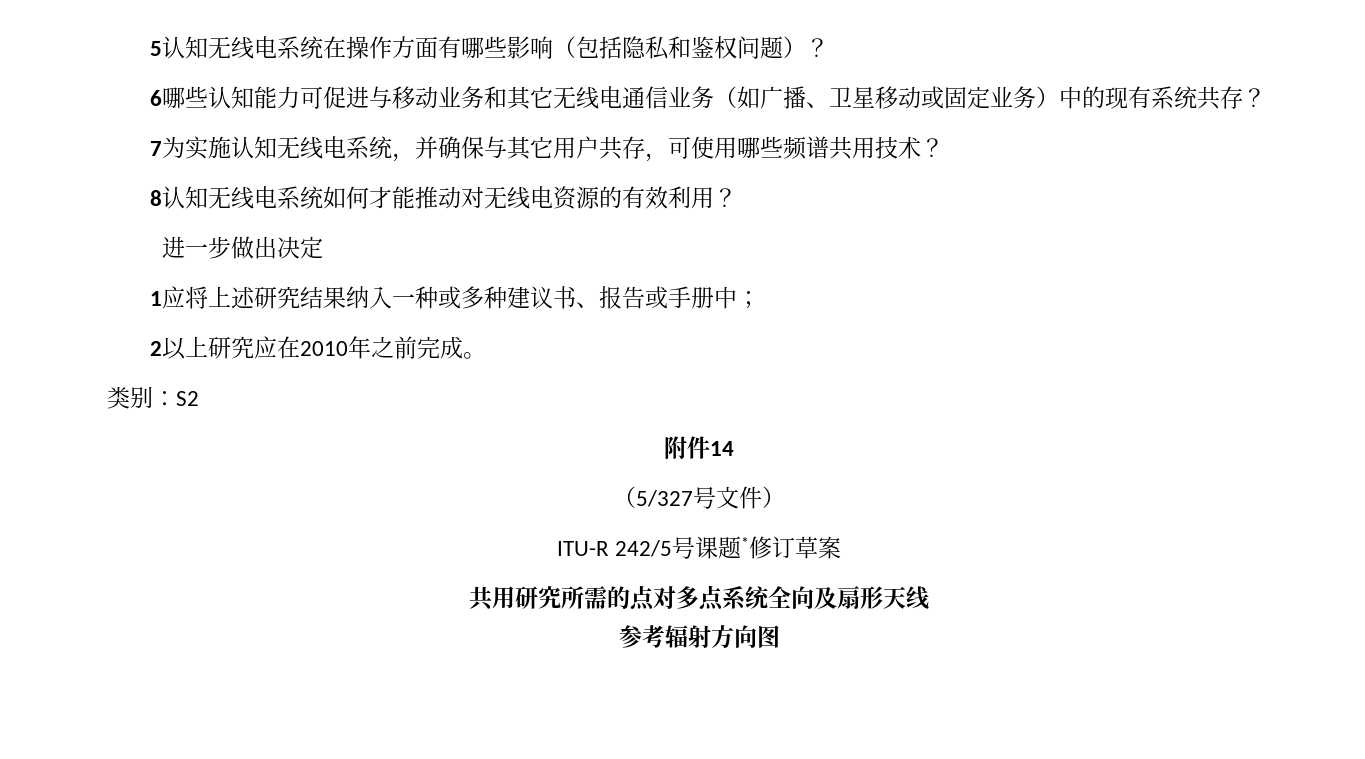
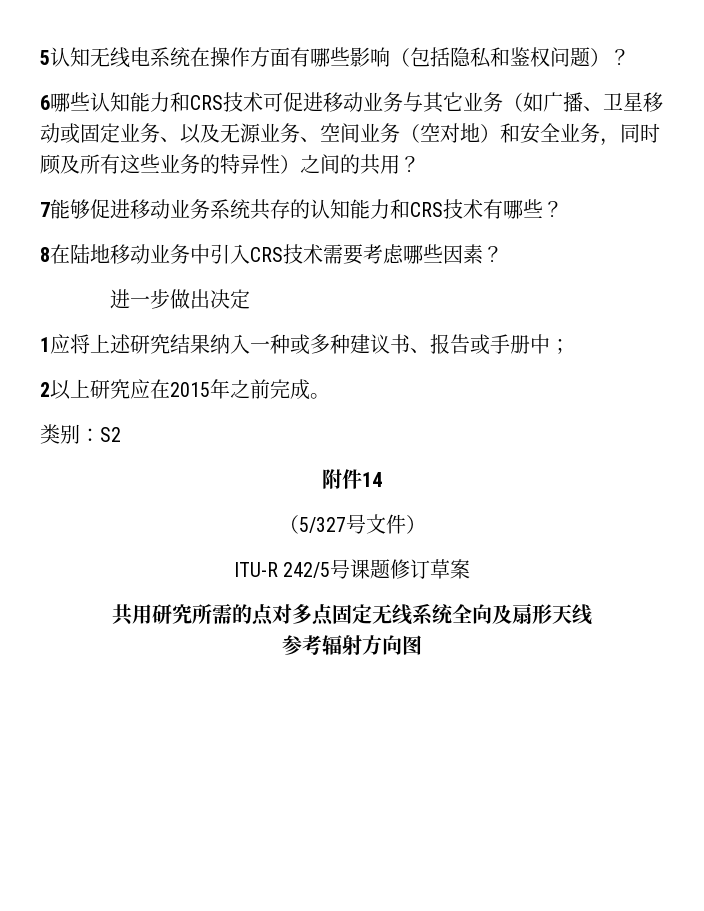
[300,86,669,110] 可促进与移动业务和其它无线电通信 -> [170,92,463,113] 和CRS技术可促进移动业务与其它
[1036,86,1267,110] [150,136,945,162] [150,186,715,210] ）中的现有系统共存？ // 7为实施认知无线电系统，并确保与其它用户共存，可使用哪些频谱共用技术？ // 8认知无线电系统如何才能推动对无线电资源的有效利用 -> [160,123,660,146] [40,154,420,175] [40,199,563,220] [40,244,483,265] 、以及无源业务、空间业务（空对地）和安全业务，同时顾及所有这些业务的特异性）之间的共用？ // 7能够促进移动业务系统共存的认知能力和CRS技术有哪些？ // 8在陆地移动业务中引入CRS技术需要考虑哪些因素
[300,341,349,356] 2010 -> [170,382,210,397] 2015
[740,537,749,548] * -> (391, 569) none
(724, 598) none -> [332,604,412,625] 固定无线

